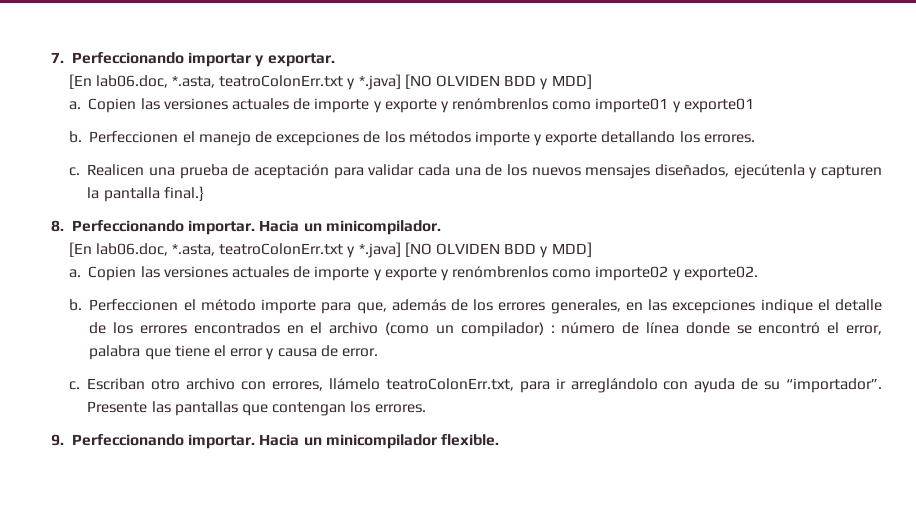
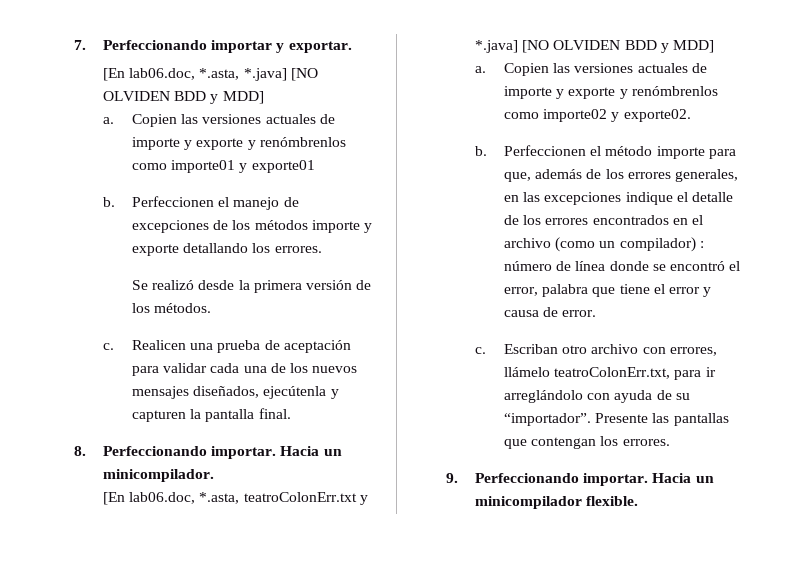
[219,75,356,90] teatroColonErr.txt y -> (240, 74) none
(755, 138) none -> [132,280,372,293] [132,303,212,313] // Se realizó desde la primera versión de los métodos.
[163,186,204,201] final.} -> [258,408,291,419] final.

